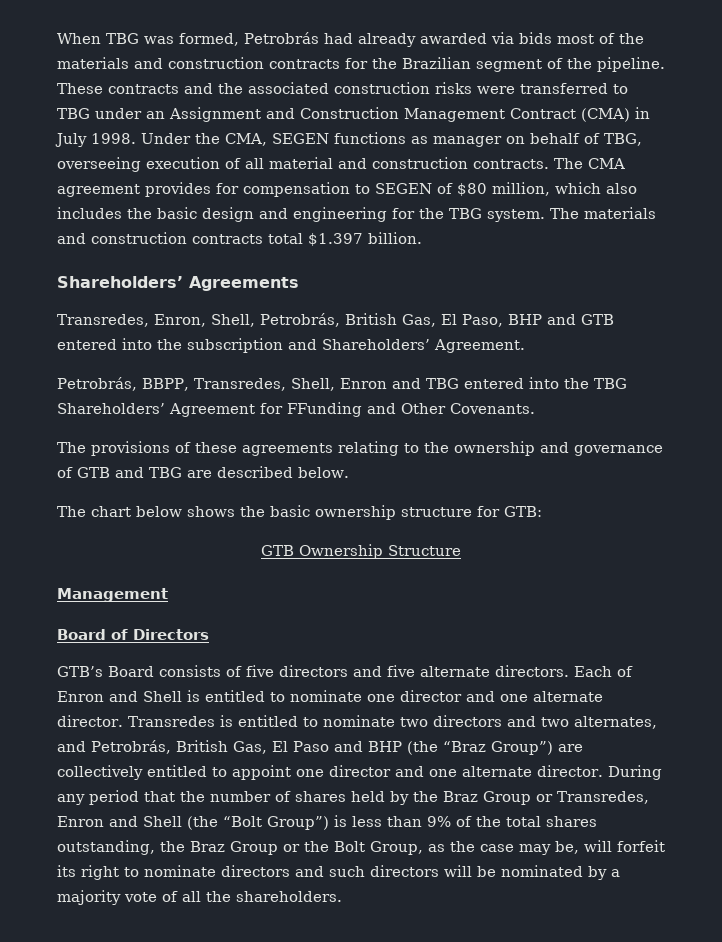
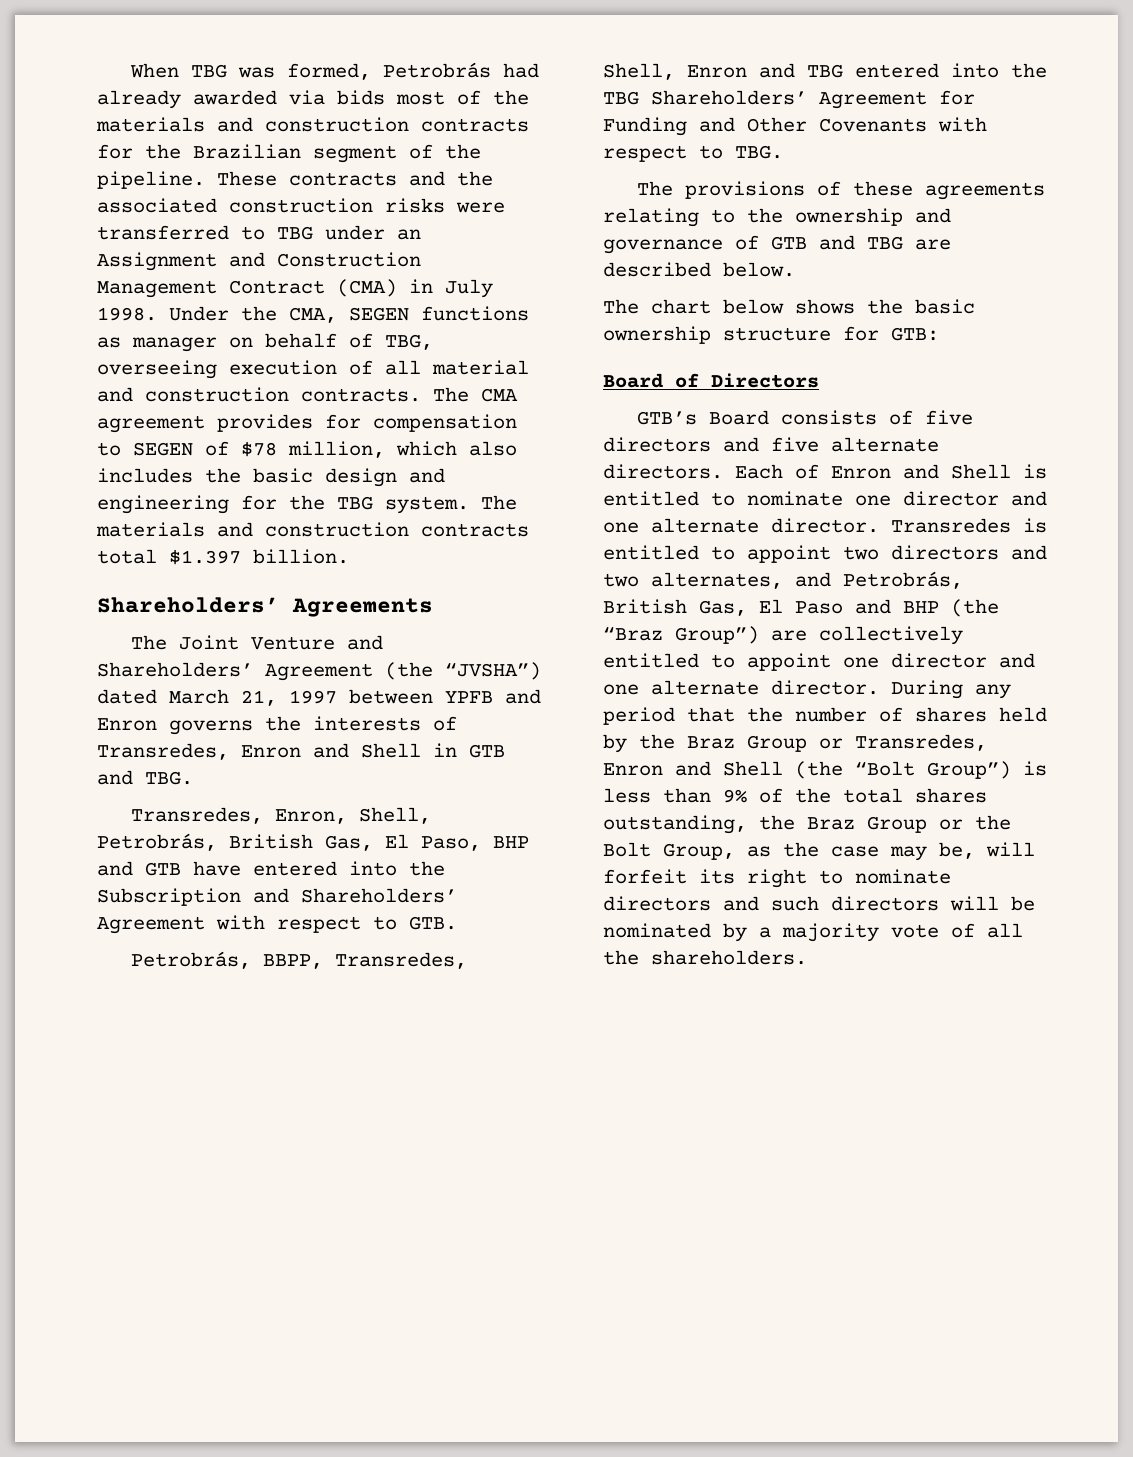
[457,183,487,196] $80 -> [241,441,277,457] $78
(299, 283) none -> [131,635,384,650] [97,662,541,681] [97,689,541,706] [97,716,457,735] [97,743,505,760] [97,770,193,785] // The Joint Venture and Shareholders’ Agreement (the “JVSHA”) dated March 21, 1997 between YPFB and Enron governs the interests of Transredes, Enron and Shell in GTB and TBG.
[57,338,525,353] entered into the subscription and Shareholders’ Agreement. -> [193,861,445,876] [97,888,457,906] [97,915,457,934] have entered into the Subscription and Shareholders’ Agreement with respect to GTB.
[287,402,362,417] FFunding -> [603,117,687,136] Funding
[450,403,535,414] Covenants. -> [819,117,987,132] [603,145,783,162] Covenants with respect to TBG.
[261,544,461,559] [57,588,168,602] // GTB Ownership Structure // Management -> (939, 334) none
[322,715,395,727] nominate -> [747,545,831,563] appoint

